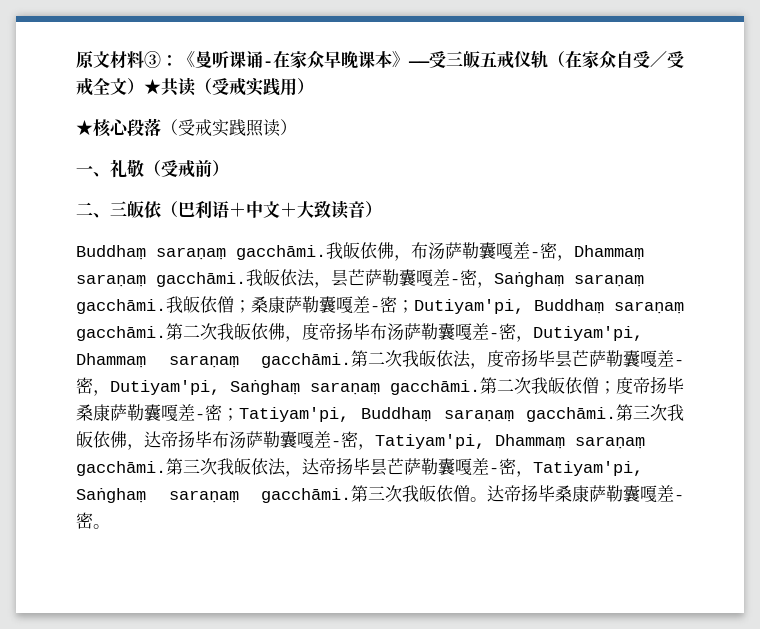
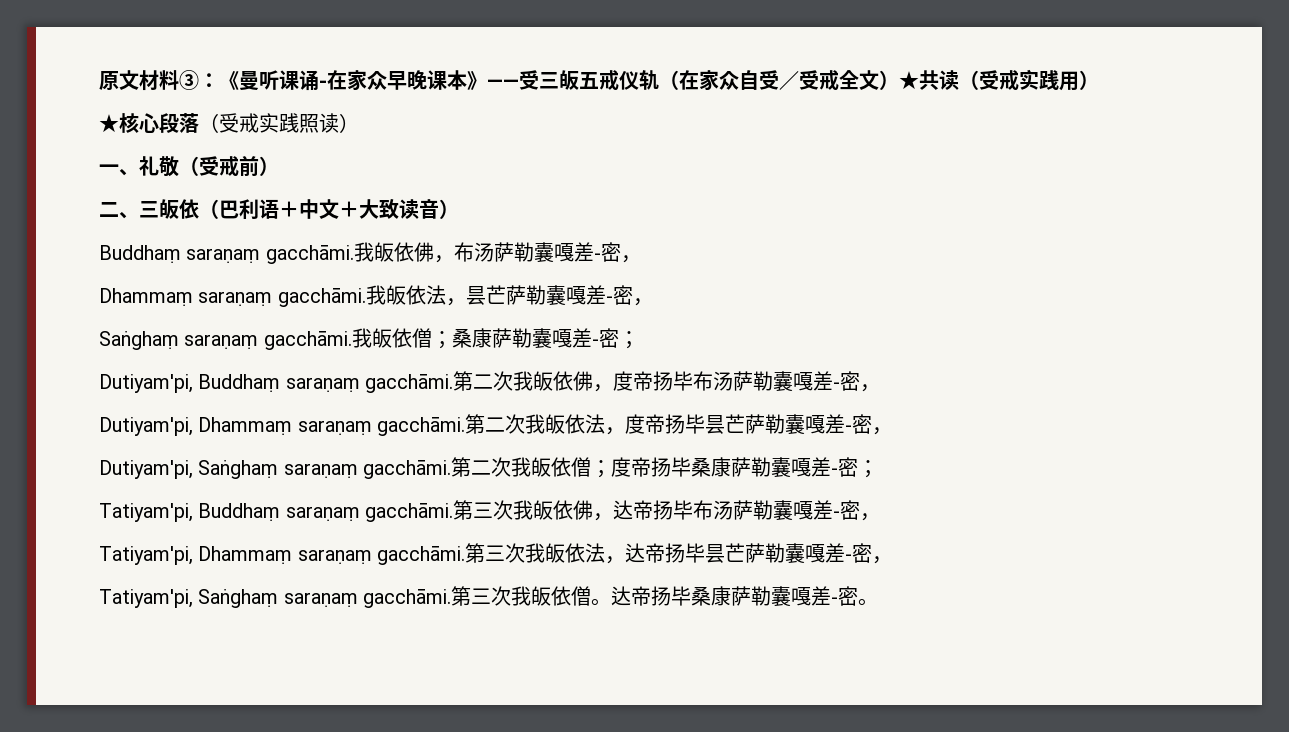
(574, 258) none -> (641, 259) //
(494, 285) none -> (653, 302) //
(414, 306) none -> (639, 340) //
(533, 339) none -> (881, 388) //
(110, 393) none -> (893, 431) //
(239, 414) none -> (879, 469) //
(375, 447) none -> (881, 517) //
(533, 474) none -> (893, 560) //

